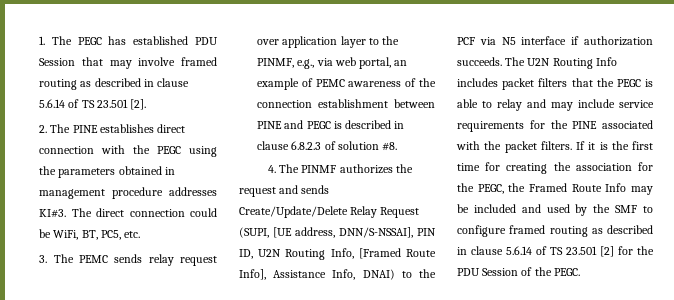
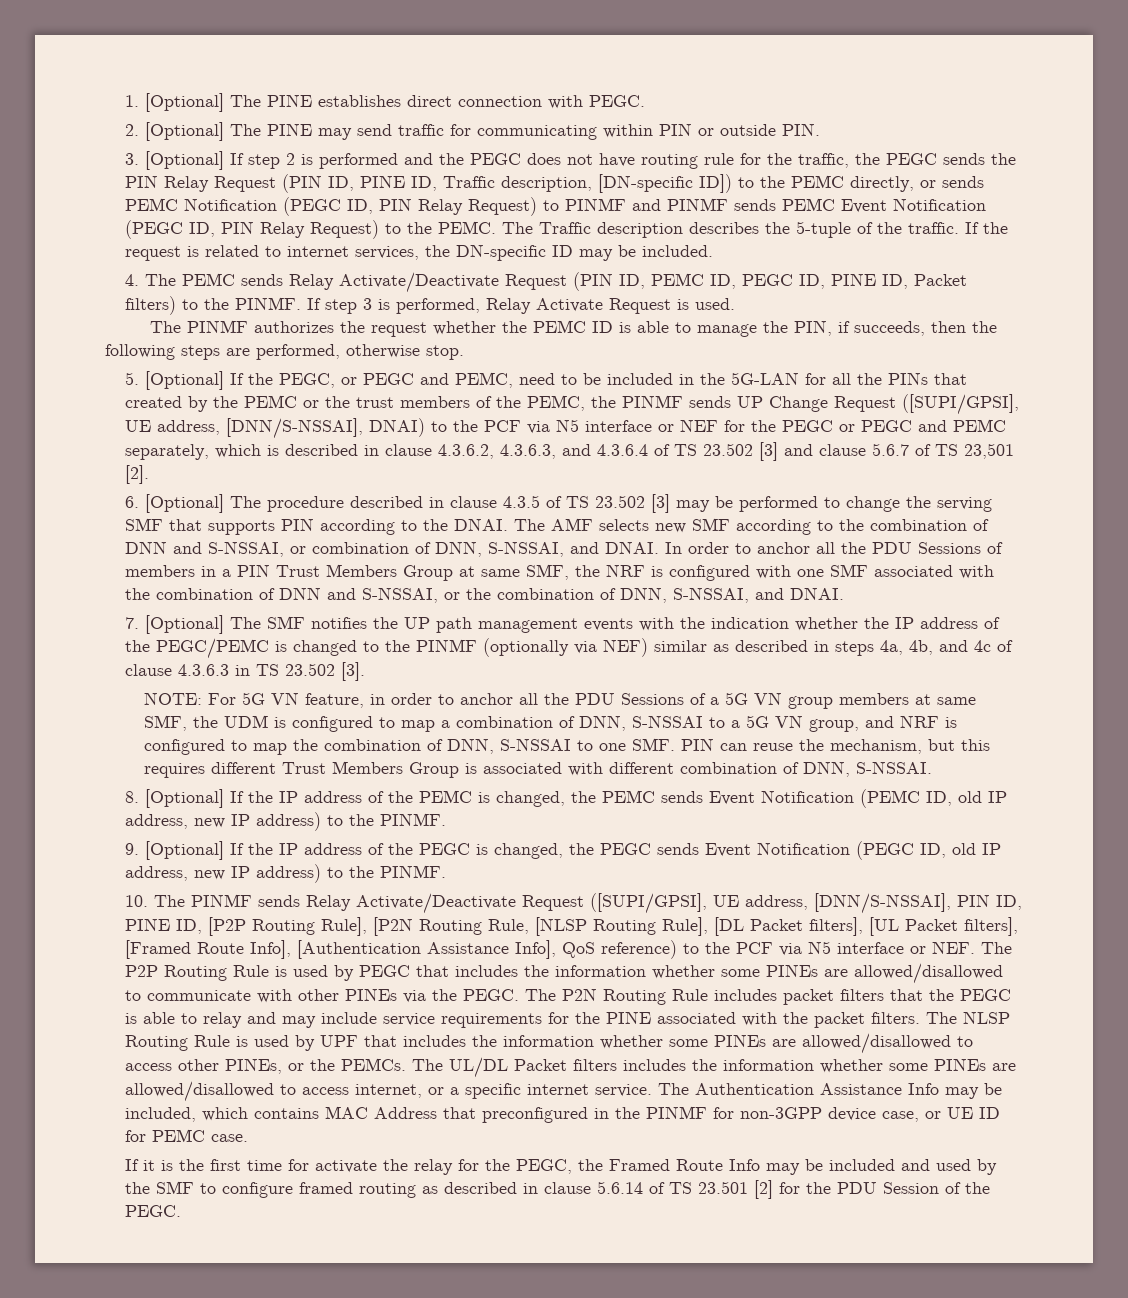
[51,36,218,45] [39,57,217,69] [39,78,190,90] [39,99,147,110] [39,125,48,133] The PEGC has established PDU Session that may involve framed routing as described in clause 5.6.14 of TS 23.501 [2]. // 2. -> [144,93,224,112] [Optional]
[133,145,217,157] [39,166,175,178] [39,187,217,199] [39,208,217,218] [39,229,141,240] [39,254,217,266] [257,36,400,48] [257,57,408,69] [257,78,436,90] [257,99,435,108] [257,120,405,129] [257,141,398,151] [268,165,277,173] the PEGC using the parameters obtained in management procedure addresses KI#3. The direct connection could be WiFi, BT, PC5, etc. // 3. The PEMC sends relay request over application layer to the PINMF, e.g., via web portal, an example of PEMC awareness of the connection establishment between PINE and PEGC is described in clause 6.8.2.3 of solution #8. // 4. -> [588,95,645,107] [124,122,820,141] [124,151,1016,170] [124,174,984,193] [124,197,986,216] [124,220,1008,239] [124,244,713,261] [124,272,967,293] [124,296,735,315] PEGC. // 2. [Optional] The PINE may send traffic for communicating within PIN or outside PIN. // 3. [Optional] If step 2 is performed and the PEGC does not have routing rule for the traffic, the PEGC sends the PIN Relay Request (PIN ID, PINE ID, Traffic description, [DN-specific ID]) to the PEMC directly, or sends PEMC Notification (PEGC ID, PIN Relay Request) to PINMF and PINMF sends PEMC Event Notification (PEGC ID, PIN Relay Request) to the PEMC. The Traffic description describes the 5-tuple of the traffic. If the request is related to internet services, the DN-specific ID may be included. // 4. The PEMC sends Relay Activate/Deactivate Request (PIN ID, PEMC ID, PEGC ID, PINE ID, Packet filters) to the PINMF. If step 3 is performed, Relay Activate Request is used. //
[279,185,330,194] [239,206,420,218] [239,227,436,238] [239,248,436,260] [239,269,356,280] and sends Create/Update/Delete Relay Request (SUPI, [UE address, DNN/S-NSSAI], PIN ID, U2N Routing Info, [Framed Route Info], Assistance Info, -> [432,320,997,337] [105,344,464,360] [124,371,967,390] [124,394,1019,415] [124,418,363,439] whether the PEMC ID is able to manage the PIN, if succeeds, then the following steps are performed, otherwise stop. // 5. [Optional] If the PEGC, or PEGC and PEMC, need to be included in the 5G-LAN for all the PINs that created by the PEMC or the trust members of the PEMC, the PINMF sends UP Change Request ([SUPI/GPSI], UE address, [DNN/S-NSSAI],
[571,36,653,46] [457,57,617,69] if authorization succeeds. The U2N Routing Info -> [657,419,1006,432] [124,442,1014,461] [124,465,149,484] [124,494,992,513] [124,518,989,535] [124,541,1003,557] [124,564,994,581] [124,587,844,603] [124,615,1000,634] [124,638,1013,659] [124,662,365,681] [143,692,976,709] [143,715,957,732] [143,738,990,755] [143,761,932,778] [124,789,1007,808] [124,812,446,831] [124,841,1001,860] [124,864,446,883] [124,893,1022,914] [124,917,1018,936] [124,940,1012,959] [124,963,1003,984] [124,988,708,1005] or NEF for the PEGC or PEGC and PEMC separately, which is described in clause 4.3.6.2, 4.3.6.3, and 4.3.6.4 of TS 23.502 [3] and clause 5.6.7 of TS 23,501 [2]. // 6. [Optional] The procedure described in clause 4.3.5 of TS 23.502 [3] may be performed to change the serving SMF that supports PIN according to the DNAI. The AMF selects new SMF according to the combination of DNN and S-NSSAI, or combination of DNN, S-NSSAI, and DNAI. In order to anchor all the PDU Sessions of members in a PIN Trust Members Group at same SMF, the NRF is configured with one SMF associated with the combination of DNN and S-NSSAI, or the combination of DNN, S-NSSAI, and DNAI. // 7. [Optional] The SMF notifies the UP path management events with the indication whether the IP address of the PEGC/PEMC is changed to the PINMF (optionally via NEF) similar as described in steps 4a, 4b, and 4c of clause 4.3.6.3 in TS 23.502 [3]. // NOTE: For 5G VN feature, in order to anchor all the PDU Sessions of a 5G VN group members at same SMF, the UDM is configured to map a combination of DNN, S-NSSAI to a 5G VN group, and NRF is configured to map the combination of DNN, S-NSSAI to one SMF. PIN can reuse the mechanism, but this requires different Trust Members Group is associated with different combination of DNN, S-NSSAI. // 8. [Optional] If the IP address of the PEMC is changed, the PEMC sends Event Notification (PEMC ID, old IP address, new IP address) to the PINMF. // 9. [Optional] If the IP address of the PEGC is changed, the PEGC sends Event Notification (PEGC ID, old IP address, new IP address) to the PINMF. // 10. The PINMF sends Relay Activate/Deactivate Request ([SUPI/GPSI], UE address, [DNN/S-NSSAI], PIN ID, PINE ID, [P2P Routing Rule], [P2N Routing Rule, [NLSP Routing Rule], [DL Packet filters], [UL Packet filters], [Framed Route Info], [Authentication Assistance Info], QoS reference) to the PCF via N5 interface or NEF. The P2P Routing Rule is used by PEGC that includes the information whether some PINEs are allowed/disallowed to communicate with other PINEs via the PEGC. The P2N Routing Rule
(572, 145) none -> [925,1011,1010,1024] [124,1033,973,1054] [124,1057,1016,1078] [124,1081,1002,1102] [124,1106,1000,1123] [124,1129,248,1142] The NLSP Routing Rule is used by UPF that includes the information whether some PINEs are allowed/disallowed to access other PINEs, or the PEMCs. The UL/DL Packet filters includes the information whether some PINEs are allowed/disallowed to access internet, or a specific internet service. The Authentication Assistance Info may be included, which contains MAC Address that preconfigured in the PINMF for non-3GPP device case, or UE ID for PEMC case. //
[506,162,632,174] creating the association -> [314,1159,453,1175] activate the relay

